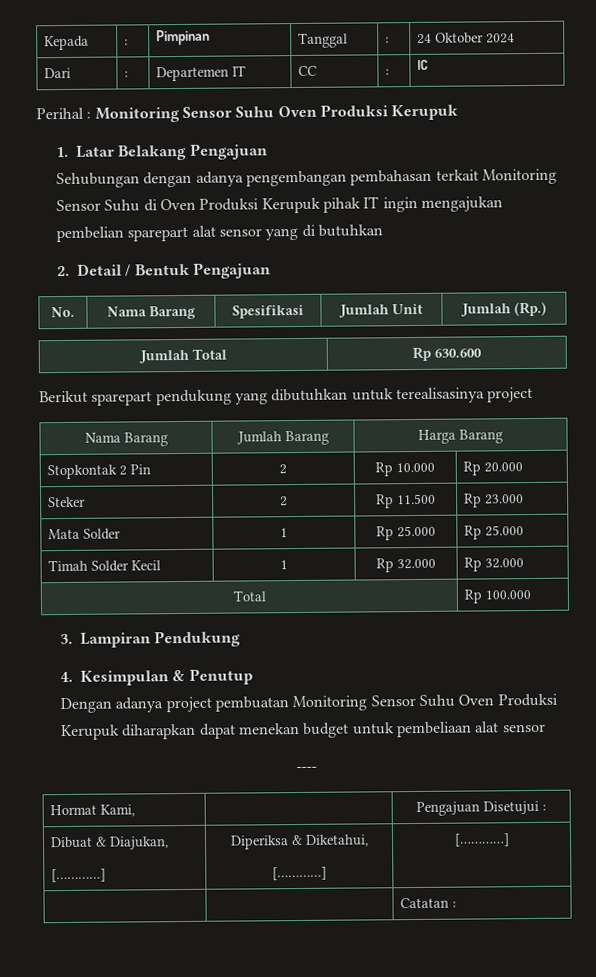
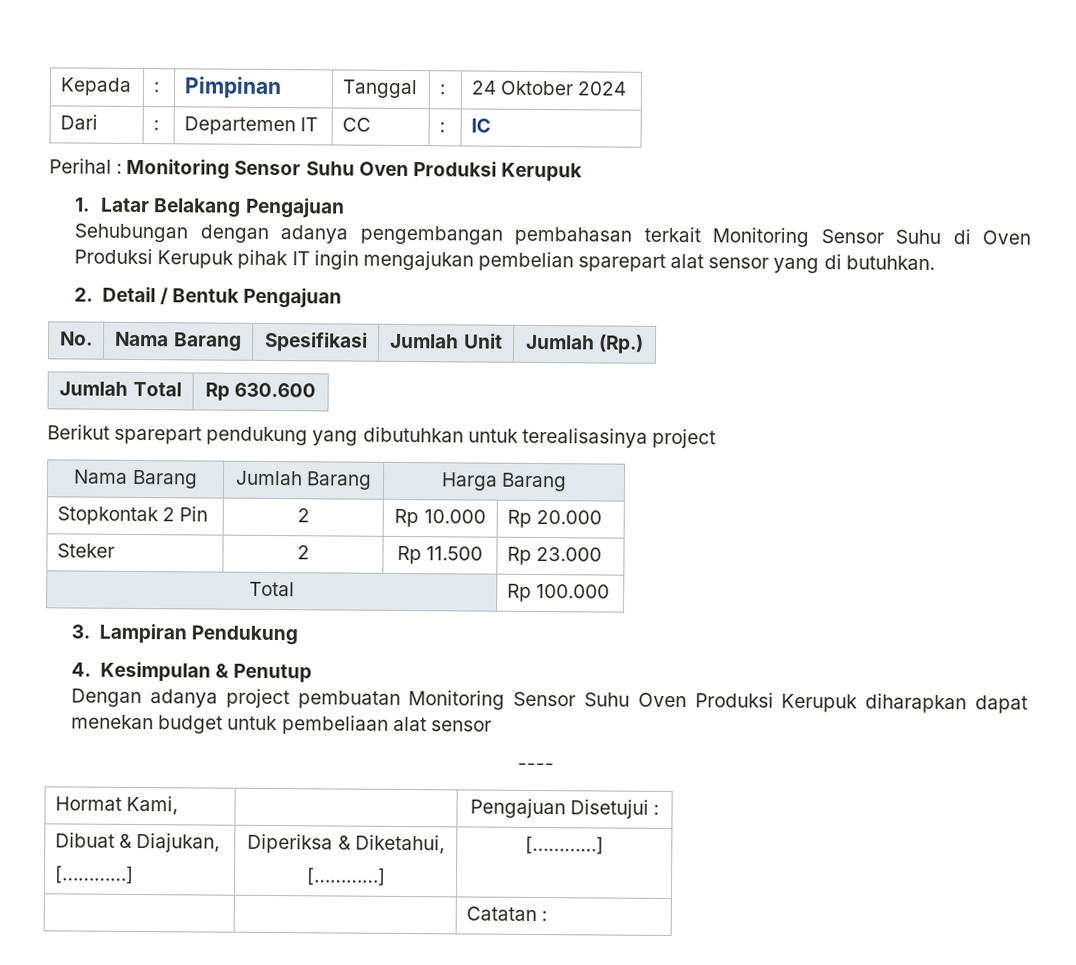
[317,224,383,237] butuhkan -> [845,255,935,270] butuhkan.
[47,528,121,540] [280,528,288,538] [376,525,436,541] [463,525,524,540] [47,559,161,572] [280,560,288,570] [376,558,436,573] [463,557,524,572] // Mata Solder | 1 | Rp 25.000 | Rp 25.000 // Timah Solder Kecil | 1 | Rp 32.000 | Rp 32.000 -> (603, 554) none

